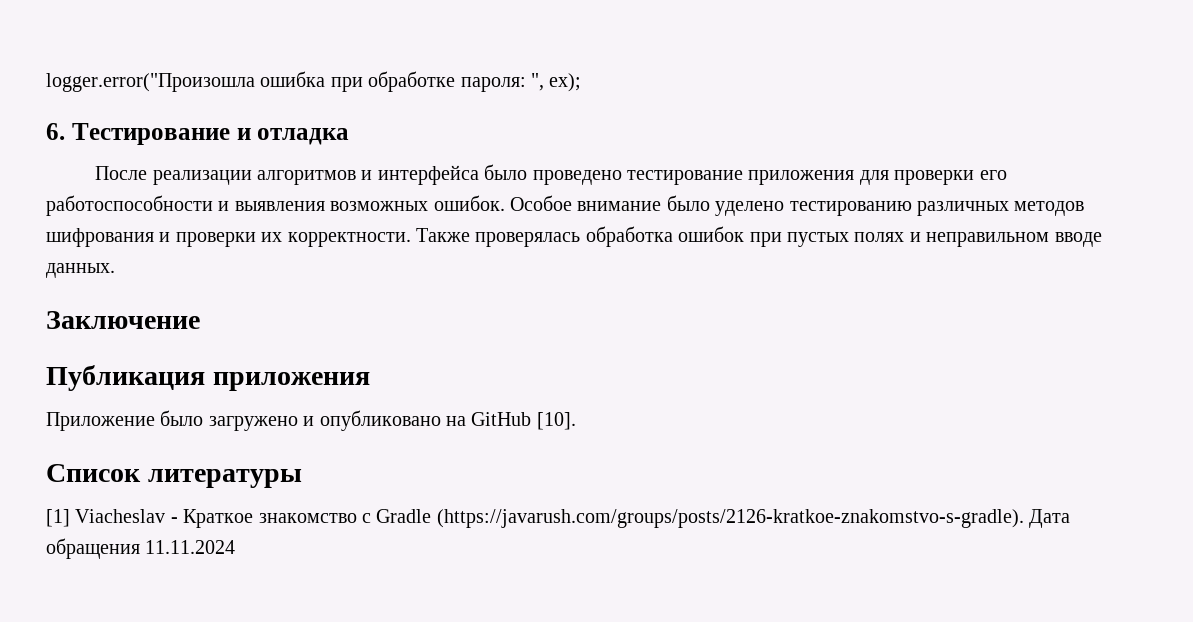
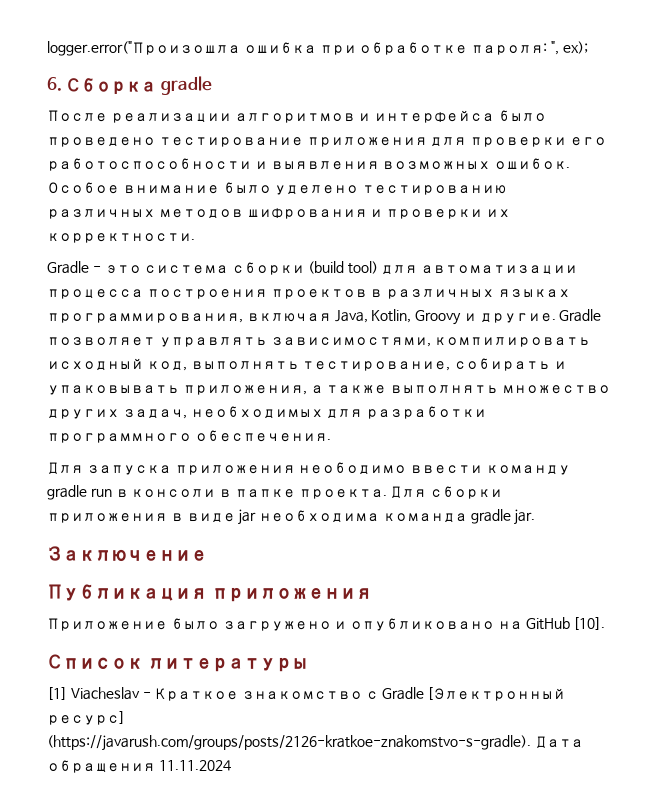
[71,123,350,145] Тестирование и отладка -> [66,76,212,95] Сборка gradle
[416,226,1102,247] [46,263,115,278] Также проверялась обработка ошибок при пустых полях и неправильном вводе данных. -> [47,261,578,275] [47,289,570,299] [47,309,602,325] [47,337,591,347] [47,358,566,371] [47,385,610,395] [47,406,487,419] [47,430,331,443] [47,462,570,475] [47,485,503,500] [47,509,536,525] // Gradle - это система сборки (build tool) для автоматизации процесса построения проектов в различных языках программирования, включая Java, Kotlin, Groovy и другие. Gradle позволяет управлять зависимостями, компилировать исходный код, выполнять тестирование, собирать и упаковывать приложения, а также выполнять множество других задач, необходимых для разработки программного обеспечения. // Для запуска приложения неободимо ввести команду gradle run в консоли в папке проекта. Для сборки приложения в виде jar необходима команда gradle jar.
(432, 516) none -> [427,687,566,701] [47,711,125,725] [Электронный ресурс]

